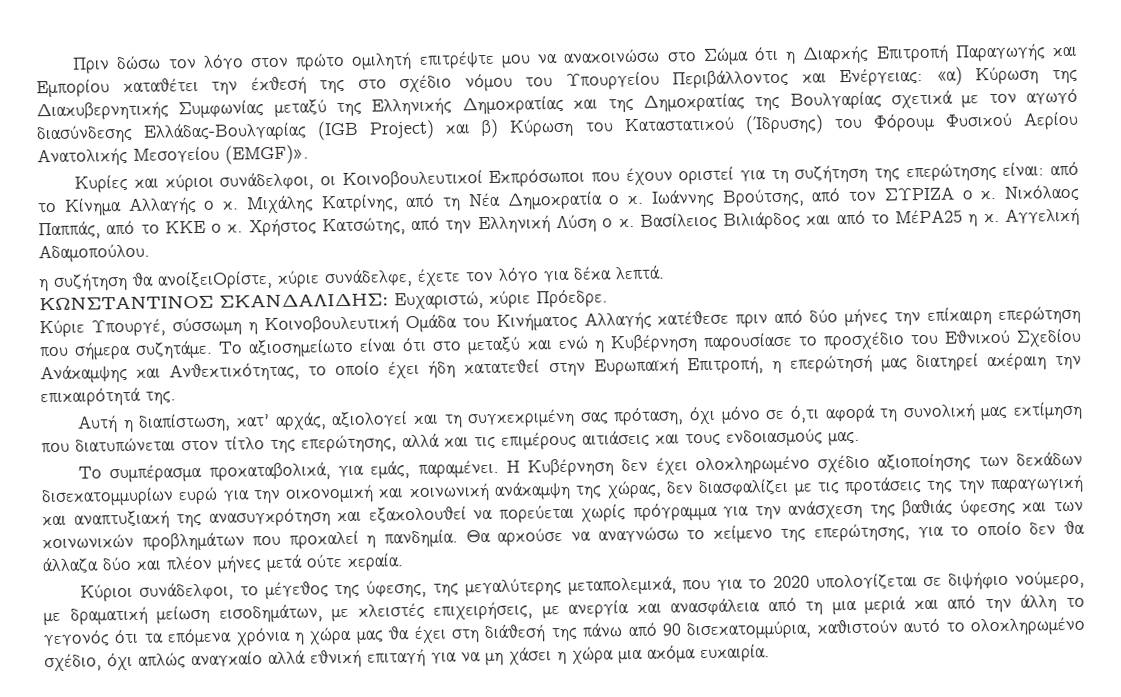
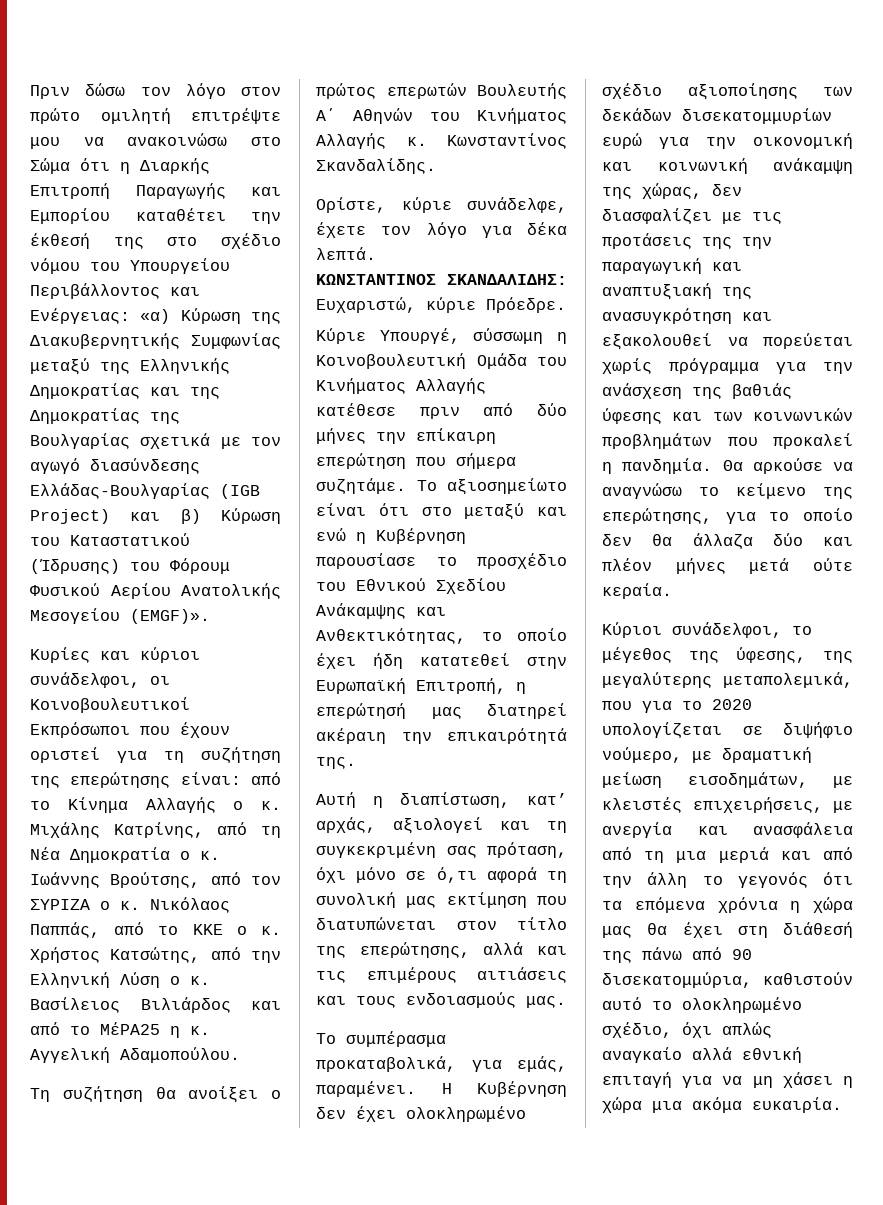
[38,279,49,292] η -> [30,1088,50,1102] Τη
[157,270,273,290] ανοίξειΟρίστε, -> [188,1086,281,1103] [316,83,567,99] [316,108,567,124] [316,133,567,149] [316,158,436,174] [316,197,386,213] ανοίξει ο πρώτος επερωτών Βουλευτής Α΄ Αθηνών του Κινήματος Αλλαγής κ. Κωνσταντίνος Σκανδαλίδης. // Ορίστε,

